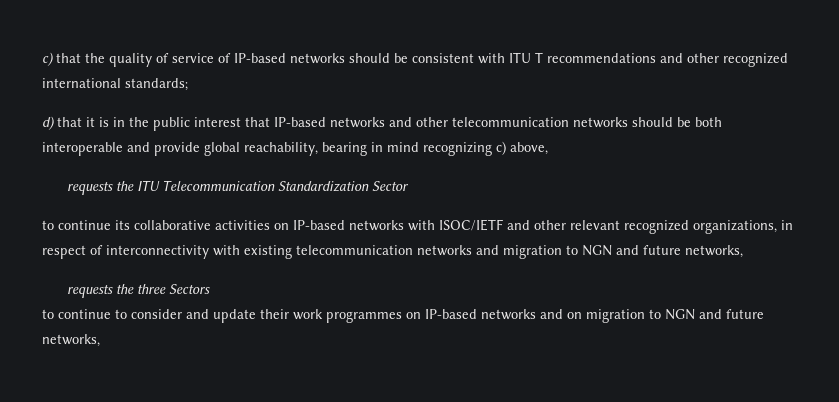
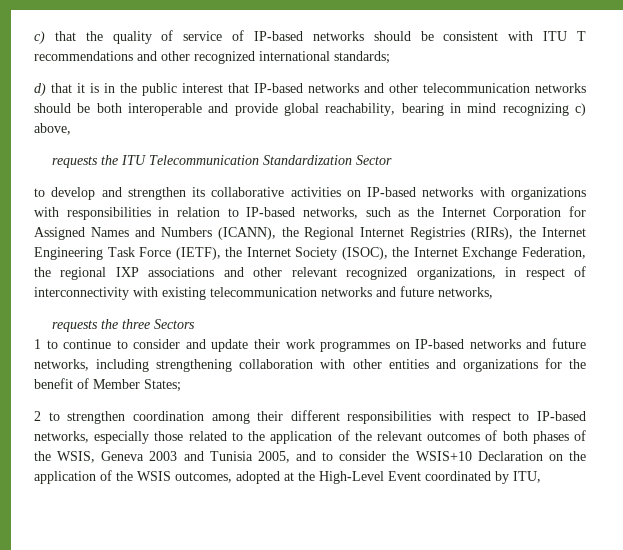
[58,220,111,230] continue -> [51,187,186,200] develop and strengthen
[439,219,503,231] ISOC/IETF -> [510,187,586,200] [34,206,586,220] [34,227,587,240] [34,247,586,260] [34,267,215,280] organizations with responsibilities in relation to IP-based networks, such as the Internet Corporation for Assigned Names and Numbers (ICANN), the Regional Internet Registries (RIRs), the Internet Engineering Task Force (IETF), the Internet Society (ISOC), the Internet Exchange Federation, the regional IXP associations
[503,245,639,259] migration to NGN and -> (396, 292) none
(211, 289) none -> [34,339,41,349] 1
[567,309,764,323] [42,334,100,347] on migration to NGN and future networks, -> [551,338,586,349] [34,358,587,372] [34,378,181,392] [34,410,586,424] [34,430,587,444] [34,451,587,463] [34,470,541,484] future networks, including strengthening collaboration with other entities and organizations for the benefit of Member States; // 2 to strengthen coordination among their different responsibilities with respect to IP-based networks, especially those related to the application of the relevant outcomes of both phases of the WSIS, Geneva 2003 and Tunisia 2005, and to consider the WSIS+10 Declaration on the application of the WSIS outcomes, adopted at the High-Level Event coordinated by ITU,

